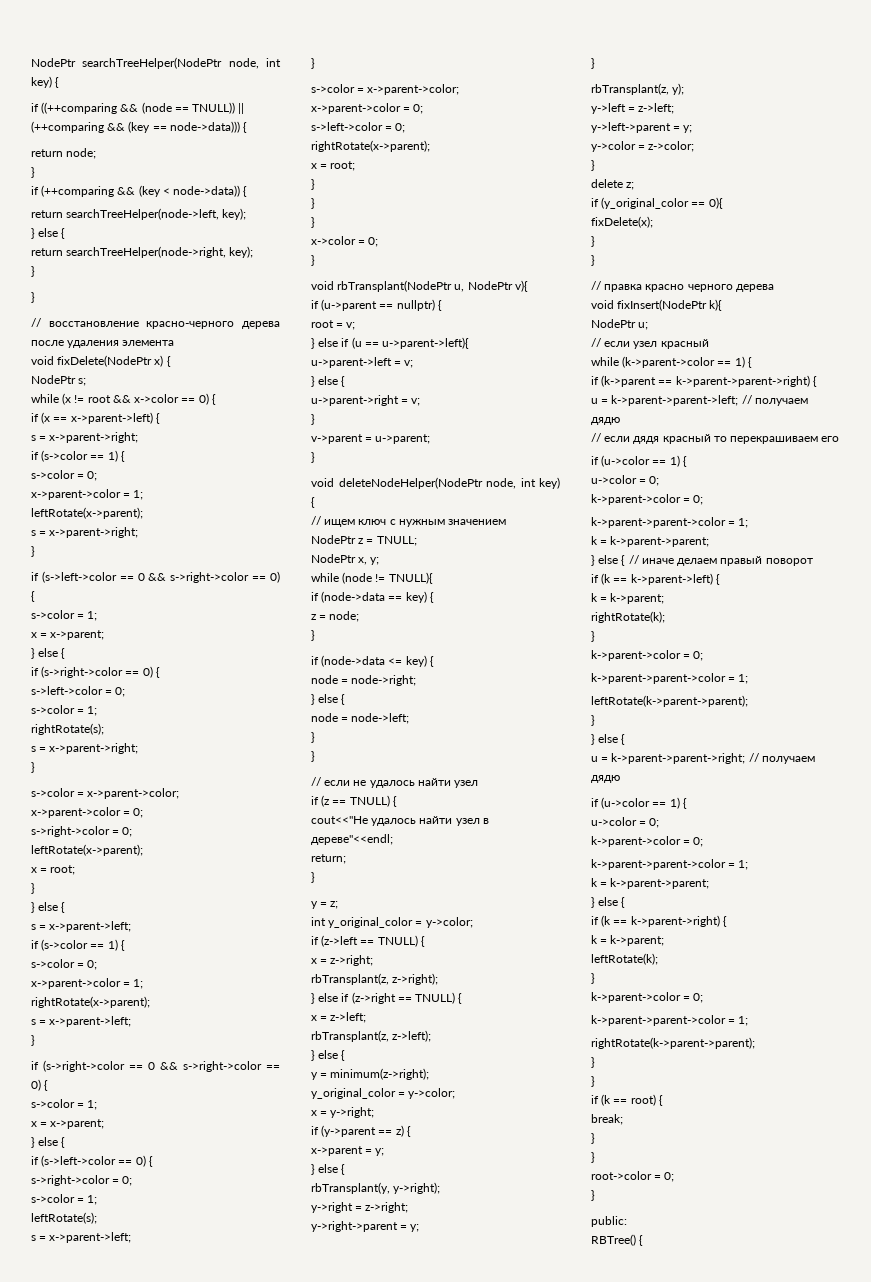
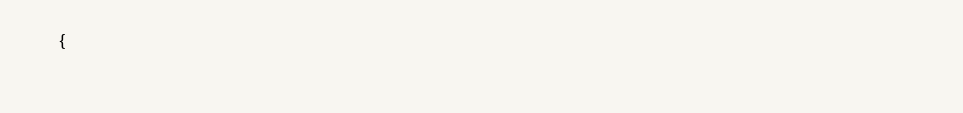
[31,57,281,69] [31,76,60,88] [31,102,245,114] [31,121,248,133] [31,148,97,159] [31,167,35,178] [31,185,248,197] [31,208,247,220] [31,228,66,239] [31,246,254,258] [31,266,35,277] [31,292,35,303] [31,318,280,329] [31,340,175,348] [31,355,171,367] [31,375,87,386] [31,393,216,405] [31,412,160,424] [31,432,139,443] [31,450,125,462] [31,470,98,481] [31,489,144,500] [31,507,143,519] [31,527,139,538] [31,546,35,557] [31,571,280,583] [31,591,35,602] [31,610,98,621] [31,630,105,640] [31,648,66,659] [31,666,160,678] [31,686,126,697] [31,705,98,716] [31,723,104,735] [31,743,139,754] [31,762,35,773] [31,788,180,799] [31,807,144,818] [31,826,133,837] [31,844,143,856] [31,865,76,875] [31,883,35,894] [31,902,66,913] [31,921,132,932] [31,939,125,951] [31,959,98,970] [31,978,144,989] [31,996,150,1008] [31,1016,132,1027] [31,1035,35,1046] [31,1060,280,1072] [31,1079,49,1091] [31,1099,98,1110] [31,1119,105,1129] [31,1137,66,1148] [31,1155,153,1167] [31,1175,133,1186] [31,1194,98,1205] [31,1212,97,1224] [31,1232,132,1243] [311,58,315,69] [311,84,460,95] [311,103,424,114] [311,122,406,133] [311,140,430,152] [311,161,356,171] [311,179,315,190] [311,198,315,209] [311,217,315,228] [311,236,379,247] [311,255,315,266] [311,280,528,292] [311,299,442,311] [311,320,356,330] [311,337,470,349] [311,357,414,368] [311,376,346,387] [311,395,421,406] [311,414,315,425] [311,434,431,444] [311,452,315,463] [311,477,560,489] [311,497,315,508] [311,516,507,527] [311,535,417,546] [311,554,380,565] [311,572,433,584] [311,591,434,603] [311,611,360,622] [311,630,315,641] [311,655,434,667] [311,675,417,686] [311,694,346,705] [311,713,410,724] [311,732,315,743] [311,751,315,762] [311,777,479,788] [311,795,397,807] [311,816,489,826] [311,834,393,845] [311,854,346,864] [311,872,315,883] [311,901,339,909] [311,917,473,928] [311,935,425,947] [311,955,374,966] [311,973,439,985] [311,992,463,1004] [311,1012,367,1023] [311,1030,432,1042] [311,1050,346,1061] [311,1068,430,1080] [311,1088,456,1099] [311,1107,375,1118] [311,1125,411,1137] [311,1146,385,1156] [311,1164,346,1175] [311,1182,441,1194] [311,1202,409,1213] [311,1221,420,1232] [591,58,595,69] [591,83,685,95] [591,103,675,114] [591,122,693,133] [591,141,695,152] [591,160,595,171] [591,179,635,190] [591,197,723,209] [591,216,653,228] [591,236,595,247] [591,255,595,266] [591,281,774,292] [591,299,723,311] [591,319,649,330] [591,338,709,349] [591,356,752,368] [591,375,817,387] [591,395,808,406] [591,417,620,425] [591,433,840,444] [591,455,687,467] [591,475,660,486] [591,494,704,505] [591,517,749,528] [591,536,710,547] [591,555,813,566] [591,573,720,585] [591,593,665,604] [591,611,665,623] [591,631,595,642] [591,650,704,661] [591,673,749,684] [591,695,748,707] [591,715,595,726] [591,734,626,745] [591,753,815,764] [591,775,620,783] [591,797,687,809] [591,817,660,828] [591,836,704,847] [591,859,749,870] [591,878,710,889] [591,897,626,908] [591,915,727,927] [591,935,665,946] [591,953,658,965] [591,973,595,984] [591,992,704,1003] [591,1015,749,1026] [591,1037,755,1049] [591,1057,595,1068] [591,1076,595,1087] [591,1094,663,1106] [591,1114,623,1125] [591,1133,595,1144] [591,1152,595,1163] [591,1171,675,1182] [591,1190,595,1201] [591,1216,627,1227] [591,1234,636,1246] NodePtr searchTreeHelper(NodePtr node, int key) { // if ((++comparing && (node == TNULL)) || (++comparing && (key == node->data))) { // return node; // } // if (++comparing && (key < node->data)) { // return searchTreeHelper(node->left, key); // } else { // return searchTreeHelper(node->right, key); // } // } // // восстановление красно-черного дерева после удаления элемента // void fixDelete(NodePtr x) { // NodePtr s; // while (x != root && x->color == 0) { // if (x == x->parent->left) { // s = x->parent->right; // if (s->color == 1) { // s->color = 0; // x->parent->color = 1; // leftRotate(x->parent); // s = x->parent->right; // } // if (s->left->color == 0 && s->right->color == 0) { // s->color = 1; // x = x->parent; // } else { // if (s->right->color == 0) { // s->left->color = 0; // s->color = 1; // rightRotate(s); // s = x->parent->right; // } // s->color = x->parent->color; // x->parent->color = 0; // s->right->color = 0; // leftRotate(x->parent); // x = root; // } // } else { // s = x->parent->left; // if (s->color == 1) { // s->color = 0; // x->parent->color = 1; // rightRotate(x->parent); // s = x->parent->left; // } // if (s->right->color == 0 && s->right->color == 0) { // s->color = 1; // x = x->parent; // } else { // if (s->left->color == 0) { // s->right->color = 0; // s->color = 1; // leftRotate(s); // s = x->parent->left; // } // s->color = x->parent->color; // x->parent->color = 0; // s->left->color = 0; // rightRotate(x->parent); // x = root; // } // } // } // x->color = 0; // } // void rbTransplant(NodePtr u, NodePtr v){ // if (u->parent == nullptr) { // root = v; // } else if (u == u->parent->left){ // u->parent->left = v; // } else { // u->parent->right = v; // } // v->parent = u->parent; // } // void deleteNodeHelper(NodePtr node, int key) { // // ищем ключ с нужным значением // NodePtr z = TNULL; // NodePtr x, y; // while (node != TNULL){ // if (node->data == key) { // z = node; // } // if (node->data <= key) { // node = node->right; // } else { // node = node->left; // } // } // // если не удалось найти узел // if (z == TNULL) { // cout<<"Не удалось найти узел в дереве"<<endl; // return; // } // y = z; // int y_original_color = y->color; // if (z->left == TNULL) { // x = z->right; // rbTransplant(z, z->right); // } else if (z->right == TNULL) { // x = z->left; // rbTransplant(z, z->left); // } else { // y = minimum(z->right); // y_original_color = y->color; // x = y->right; // if (y->parent == z) { // x->parent = y; // } else { // rbTransplant(y, y->right); // y->right = z->right; // y->right->parent = y; // } // rbTransplant(z, y); // y->left = z->left; // y->left->parent = y; // y->color = z->color; // } // delete z; // if (y_original_color == 0){ // fixDelete(x); // } // } // // правка красно черного дерева // void fixInsert(NodePtr k){ // NodePtr u; // // если узел красный // while (k->parent->color == 1) { // if (k->parent == k->parent->parent->right) { // u = k->parent->parent->left; // получаем дядю // // если дядя красный то перекрашиваем его // if (u->color == 1) { // u->color = 0; // k->parent->color = 0; // k->parent->parent->color = 1; // k = k->parent->parent; // } else { // иначе делаем правый поворот // if (k == k->parent->left) { // k = k->parent; // rightRotate(k); // } // k->parent->color = 0; // k->parent->parent->color = 1; // leftRotate(k->parent->parent); // } // } else { // u = k->parent->parent->right; // получаем дядю // if (u->color == 1) { // u->color = 0; // k->parent->color = 0; // k->parent->parent->color = 1; // k = k->parent->parent; // } else { // if (k == k->parent->right) { // k = k->parent; // leftRotate(k); // } // k->parent->color = 0; // k->parent->parent->color = 1; // rightRotate(k->parent->parent); // } // } // if (k == root) { // break; // } // } // root->color = 0; // } // public: // RBTree() -> (59, 41) none

